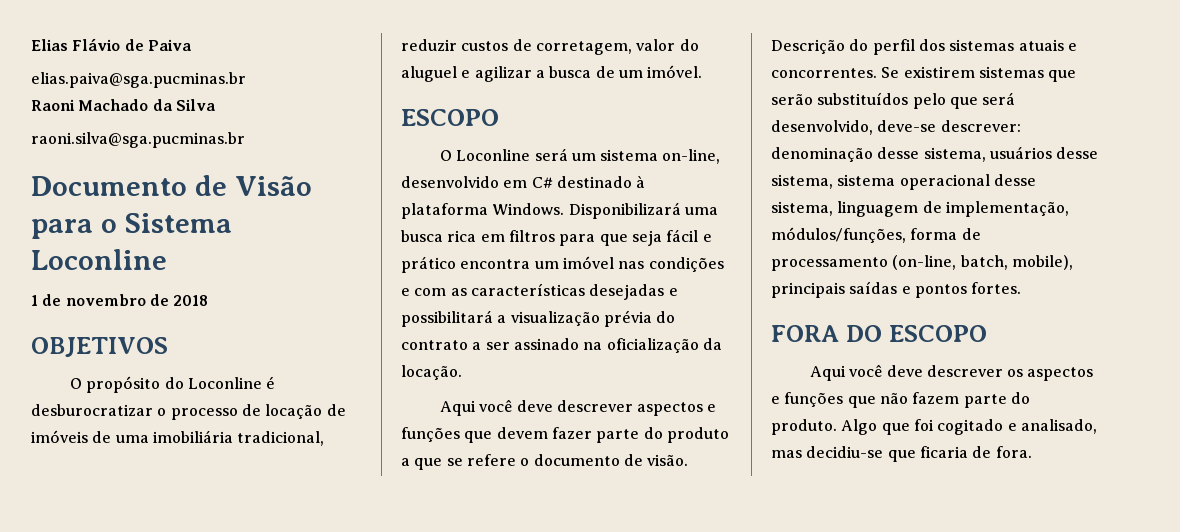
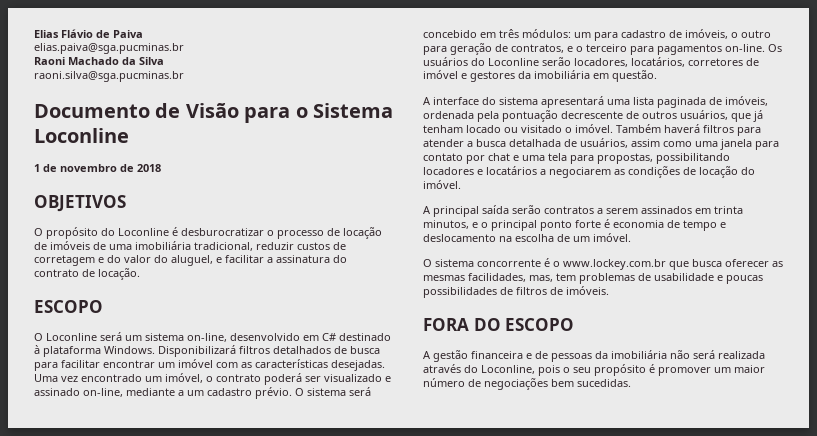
[535,39,699,55] [401,65,703,82] corretagem, valor do aluguel e agilizar a busca de um imóvel. -> [34,255,347,266] [34,268,140,280] corretagem e do valor do aluguel, e facilitar a assinatura do contrato de locação.
[684,207,718,215] [401,229,712,246] [401,256,724,273] [401,283,678,300] [401,310,676,327] [401,338,722,353] [401,365,462,380] [439,399,717,416] [401,427,729,443] [401,454,689,470] [771,39,1077,55] [771,66,1077,82] [771,92,1016,109] [771,120,1021,135] [771,146,1099,162] [771,174,1036,190] [771,201,1069,217] [771,227,981,243] [771,255,1073,271] [771,281,1022,298] [771,325,987,342] [809,364,1094,381] [771,392,1030,408] [771,419,1097,435] [771,446,1032,462] uma busca rica em filtros para que seja fácil e prático encontra um imóvel nas condições e com as características desejadas e possibilitará a visualização prévia do contrato a ser assinado na oficialização da locação. // Aqui você deve descrever aspectos e funções que devem fazer parte do produto a que se refere o documento de visão. Descrição do perfil dos sistemas atuais e concorrentes. Se existirem sistemas que serão substituídos pelo que será desenvolvido, deve-se descrever: denominação desse sistema, usuários desse sistema, sistema operacional desse sistema, linguagem de implementação, módulos/funções, forma de processamento (on-line, batch, mobile), principais saídas e pontos fortes. // FORA DO ESCOPO // Aqui você deve descrever os aspectos e funções que não fazem parte do produto. Algo que foi cogitado e analisado, mas decidiu-se que ficaria de fora. -> [239,346,380,354] [34,359,385,371] [34,373,391,385] [34,387,371,399] [423,29,771,41] [423,43,782,55] [423,57,759,67] [423,70,657,82] [423,96,768,108] [423,110,763,122] [423,124,761,136] [423,138,779,150] [423,153,730,164] [423,166,755,178] [423,180,461,189] [423,205,743,217] [423,219,726,231] [423,233,631,242] [423,258,783,270] [423,273,763,284] [423,286,609,298] [423,318,575,331] [423,350,765,362] [423,364,765,376] [423,378,631,390] filtros detalhados de busca para facilitar encontrar um imóvel com as características desejadas. Uma vez encontrado um imóvel, o contrato poderá ser visualizado e assinado on-line, mediante a um cadastro prévio. O sistema será concebido em três módulos: um para cadastro de imóveis, o outro para geração de contratos, e o terceiro para pagamentos on-line. Os usuários do Loconline serão locadores, locatários, corretores de imóvel e gestores da imobiliária em questão. // A interface do sistema apresentará uma lista paginada de imóveis, ordenada pela pontuação decrescente de outros usuários, que já tenham locado ou visitado o imóvel. Também haverá filtros para atender a busca detalhada de usuários, assim como uma janela para contato por chat e uma tela para propostas, possibilitando locadores e locatários a negociarem as condições de locação do imóvel. // A principal saída serão contratos a serem assinados em trinta minutos, e o principal ponto forte é economia de tempo e deslocamento na escolha de um imóvel. // O sistema concorrente é o www.lockey.com.br que busca oferecer as mesmas facilidades, mas, tem problemas de usabilidade e poucas possibilidades de filtros de imóveis. // FORA DO ESCOPO // A gestão financeira e de pessoas da imobiliária não será realizada através do Loconline, pois o seu propósito é promover um maior número de negociações bem sucedidas.

